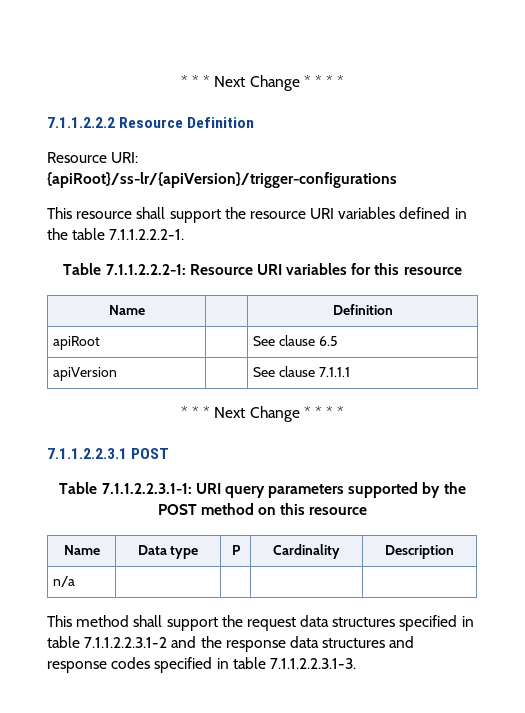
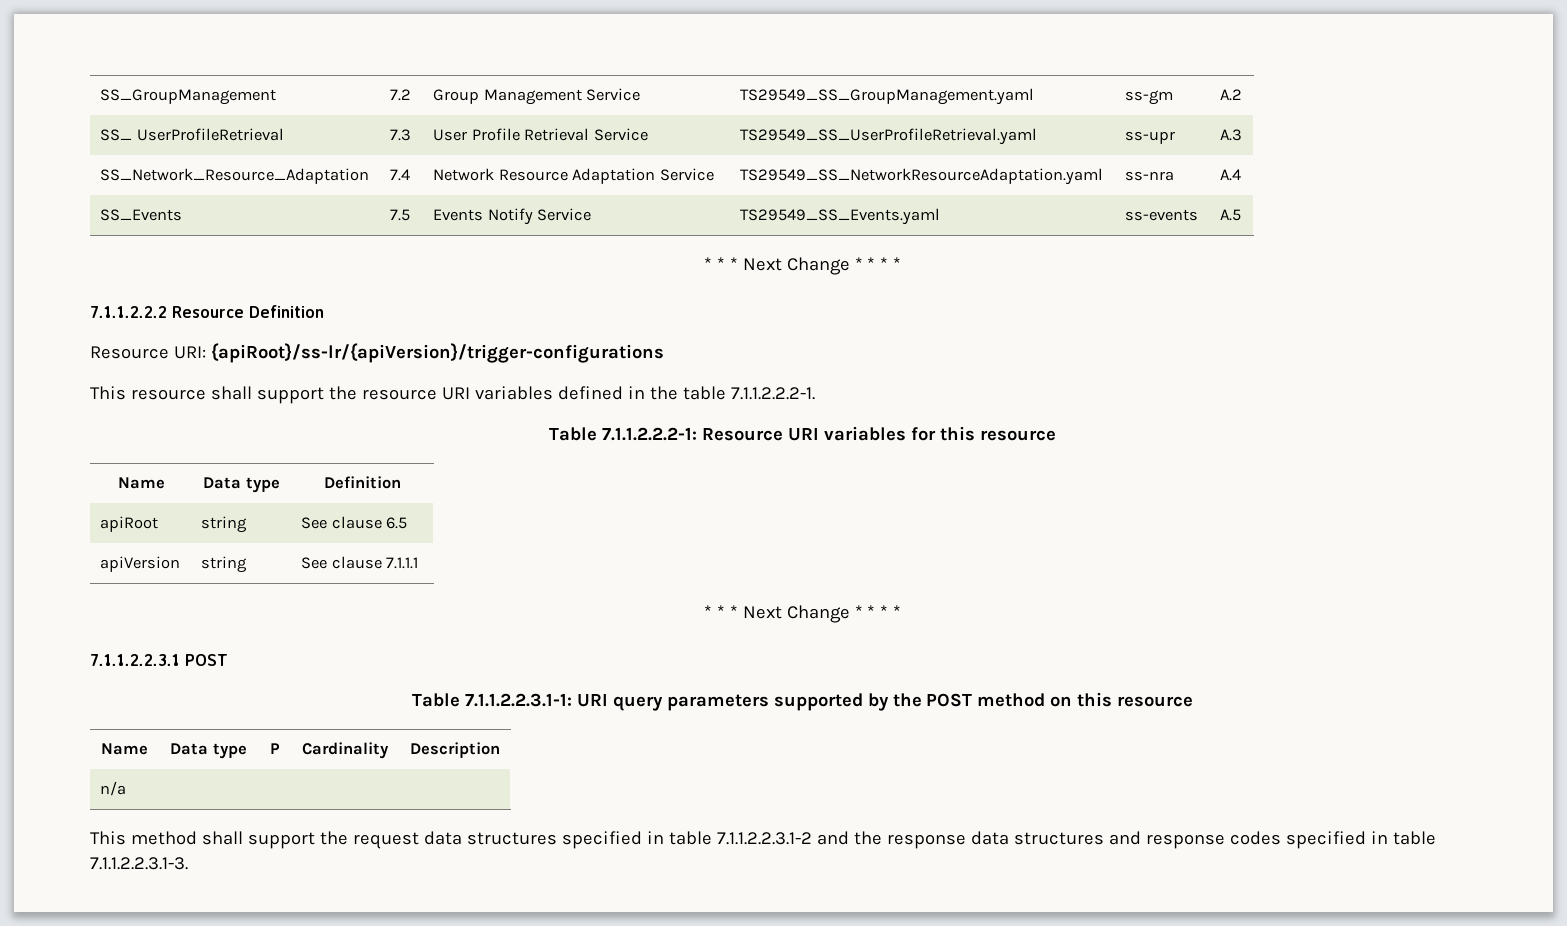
(180, 81) none -> [100,89,277,105] [390,89,412,101] [433,88,641,105] [740,88,1035,105] [1125,90,1174,105] [1220,89,1243,101] [100,128,284,141] [390,129,412,141] [433,128,648,141] [740,128,1038,145] [1125,131,1176,144] [1220,129,1243,141] [100,168,370,184] [390,169,411,181] [433,168,714,184] [740,168,1104,185] [1125,171,1175,181] [1220,169,1242,181] [100,209,183,221] [390,209,411,221] [433,208,592,225] [740,208,941,225] [1125,209,1199,221] [1220,209,1242,221] SS_GroupManagement | 7.2 | Group Management Service | TS29549_SS_GroupManagement.yaml | ss-gm | A.2 // SS_ UserProfileRetrieval | 7.3 | User Profile Retrieval Service | TS29549_SS_UserProfileRetrieval.yaml | ss-upr | A.3 // SS_Network_Resource_Adaptation | 7.4 | Network Resource Adaptation Service | TS29549_SS_NetworkResourceAdaptation.yaml | ss-nra | A.4 // SS_Events | 7.5 | Events Notify Service | TS29549_SS_Events.yaml | ss-events | A.5 //
(145, 310) none -> [203,477,280,493] Data type
(101, 343) none -> [201,516,248,533] string
(118, 374) none -> [201,556,248,573] string

